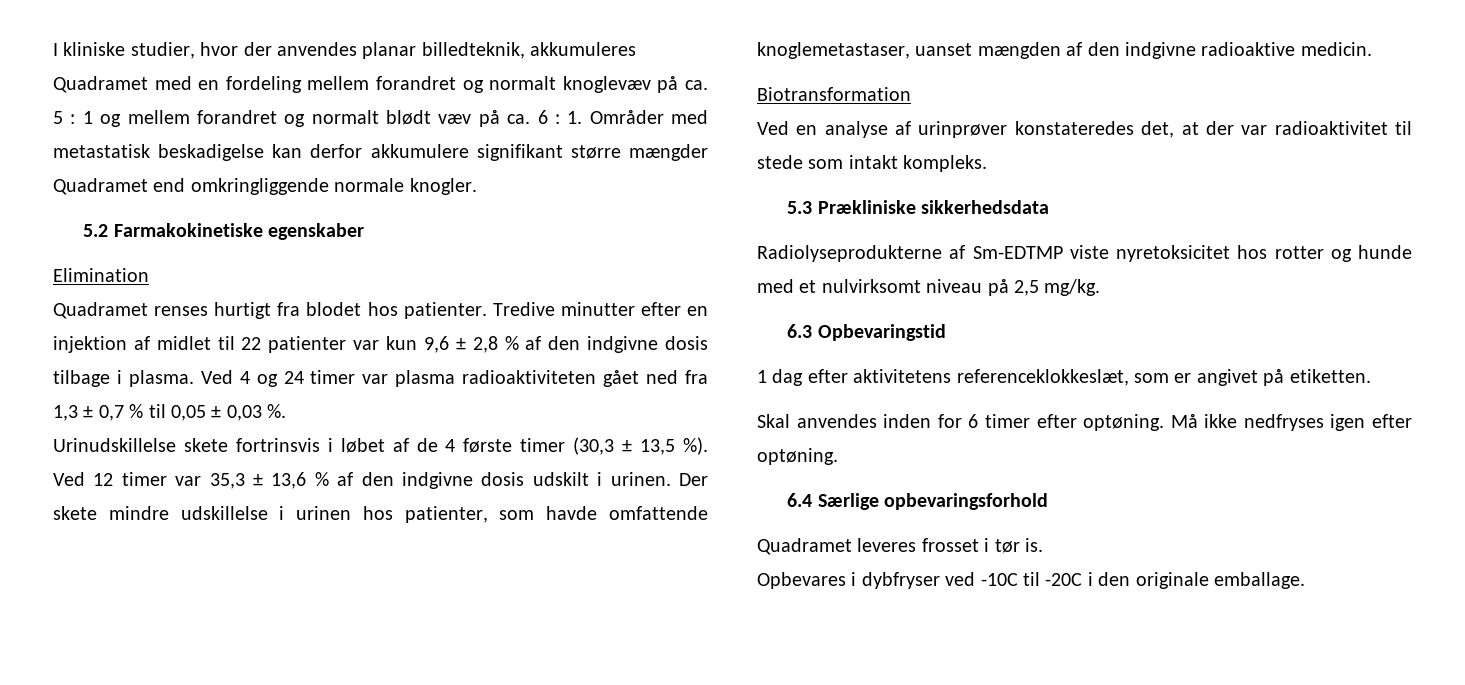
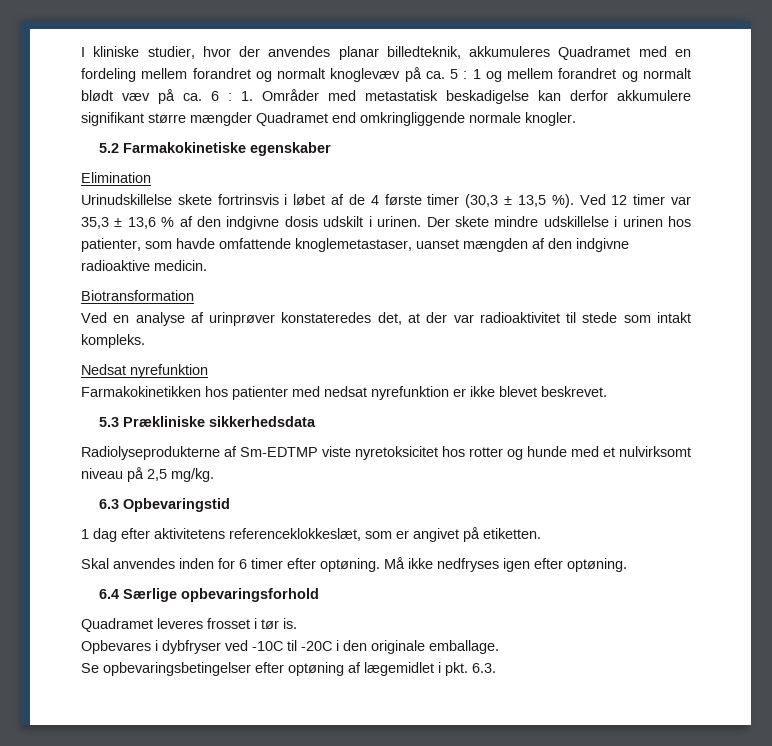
[53,302,709,319] [53,336,709,353] [53,370,708,387] [53,404,287,421] // Quadramet renses hurtigt fra blodet hos patienter. Tredive minutter efter en injektion af midlet til 22 patienter var kun 9,6 ± 2,8 % af den indgivne dosis tilbage i plasma. Ved 4 og 24 timer var plasma radioaktiviteten gået ned fra 1,3 ± 0,7 % til 0,05 ± 0,03 %. -> (151, 177) none
(988, 163) none -> [81,364,208,378] [81,386,607,400] // Nedsat nyrefunktion // Farmakokinetikken hos patienter med nedsat nyrefunktion er ikke blevet beskrevet.
(1305, 580) none -> [81,662,496,676] // Se opbevaringsbetingelser efter optøning af lægemidlet i pkt. 6.3.

